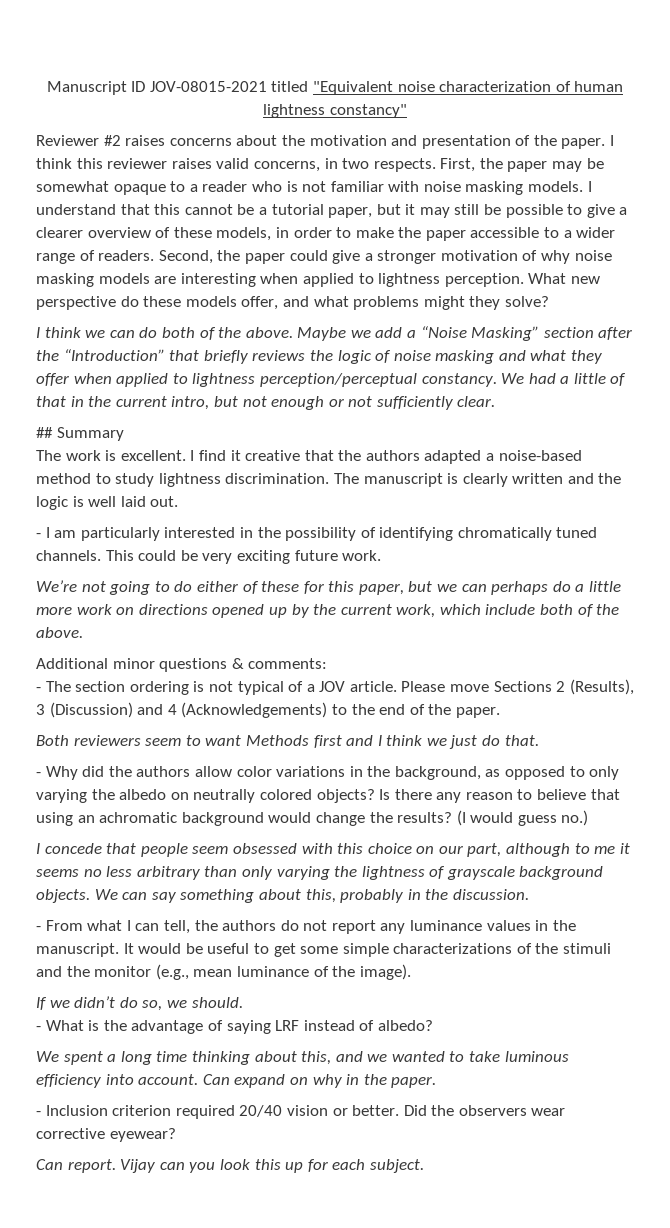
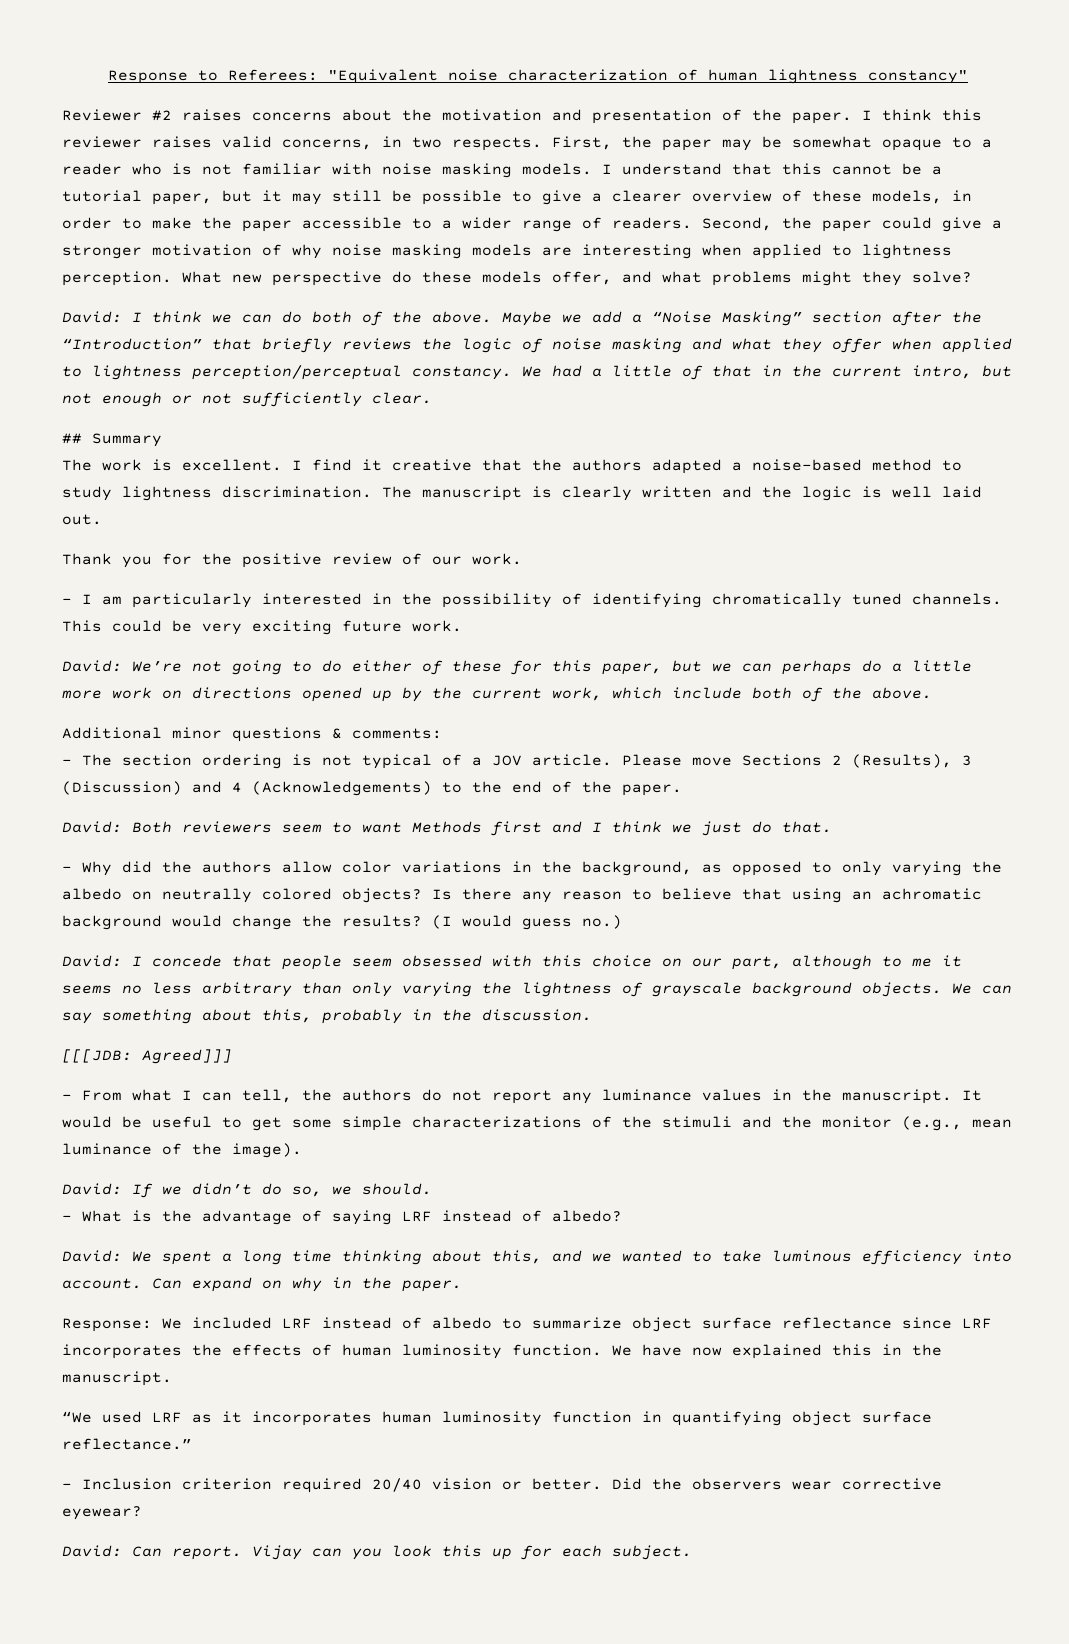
[46,81,309,95] Manuscript ID JOV-08015-2021 titled -> [107,69,318,84] Response to Referees:
(549, 301) none -> [62,311,122,323] David:
(179, 501) none -> [62,553,522,568] // Thank you for the positive review of our work.
(382, 555) none -> [62,660,122,672] David:
(500, 712) none -> [62,821,122,833] David:
(589, 818) none -> [62,955,122,967] David:
(529, 894) none -> [62,1049,232,1064] // [[[JDB: Agreed]]]
(411, 972) none -> [62,1183,122,1195] David:
(433, 1025) none -> [62,1250,122,1262] David:
(437, 1082) none -> [62,1317,992,1332] [62,1344,942,1359] [62,1371,172,1386] [62,1411,932,1426] [62,1438,192,1450] // Response: We included LRF instead of albedo to summarize object surface reflectance since LRF incorporates the effects of human luminosity function. We have now explained this in the manuscript. // “We used LRF as it incorporates human luminosity function in quantifying object surface reflectance.”
(176, 1135) none -> [62,1545,122,1557] David:

